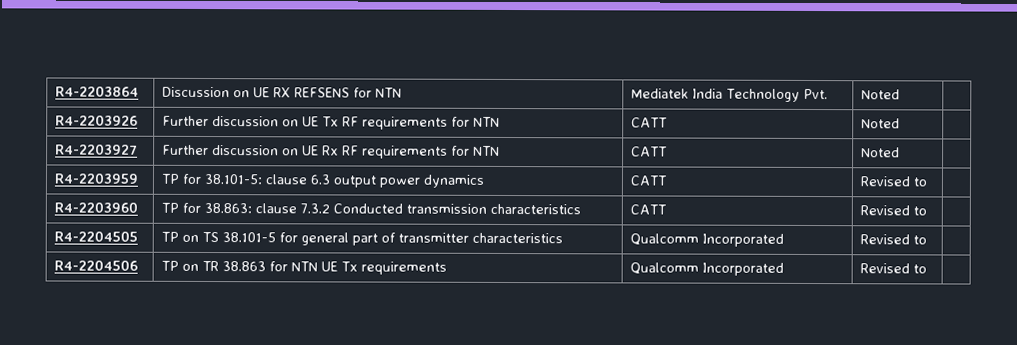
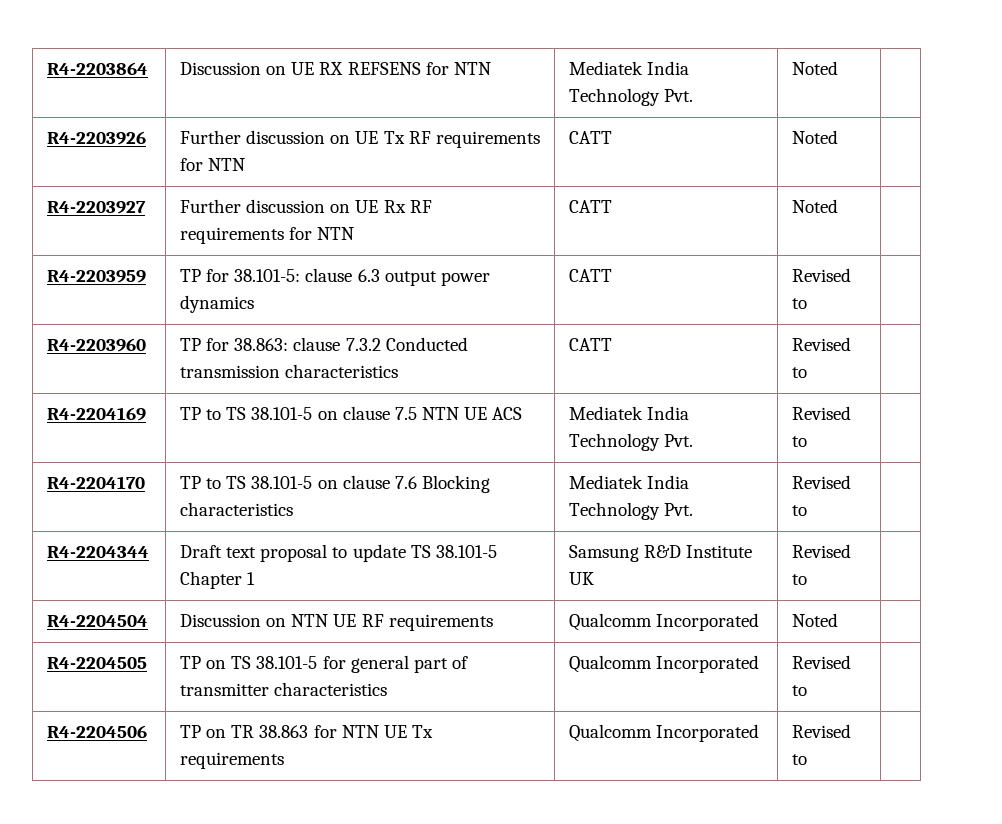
(927, 211) none -> [47,407,147,421] [180,406,523,420] [569,406,690,420] [569,433,694,451] [792,406,852,420] [792,436,808,447] [47,476,146,489] [180,475,490,493] [180,502,294,516] [569,475,690,489] [569,502,694,520] [792,475,852,489] [792,505,808,516] [47,546,150,558] [180,544,497,562] [180,571,256,589] [569,545,753,562] [569,572,595,585] [792,544,852,558] [792,574,808,585] [47,615,149,627] [180,614,493,631] [569,613,760,631] [792,613,839,627] // R4-2204169 | TP to TS 38.101-5 on clause 7.5 NTN UE ACS | Mediatek India Technology Pvt. | Revised to | // R4-2204170 | TP to TS 38.101-5 on clause 7.6 Blocking characteristics | Mediatek India Technology Pvt. | Revised to | // R4-2204344 | Draft text proposal to update TS 38.101-5 Chapter 1 | Samsung R&D Institute UK | Revised to | // R4-2204504 | Discussion on NTN UE RF requirements | Qualcomm Incorporated | Noted |

